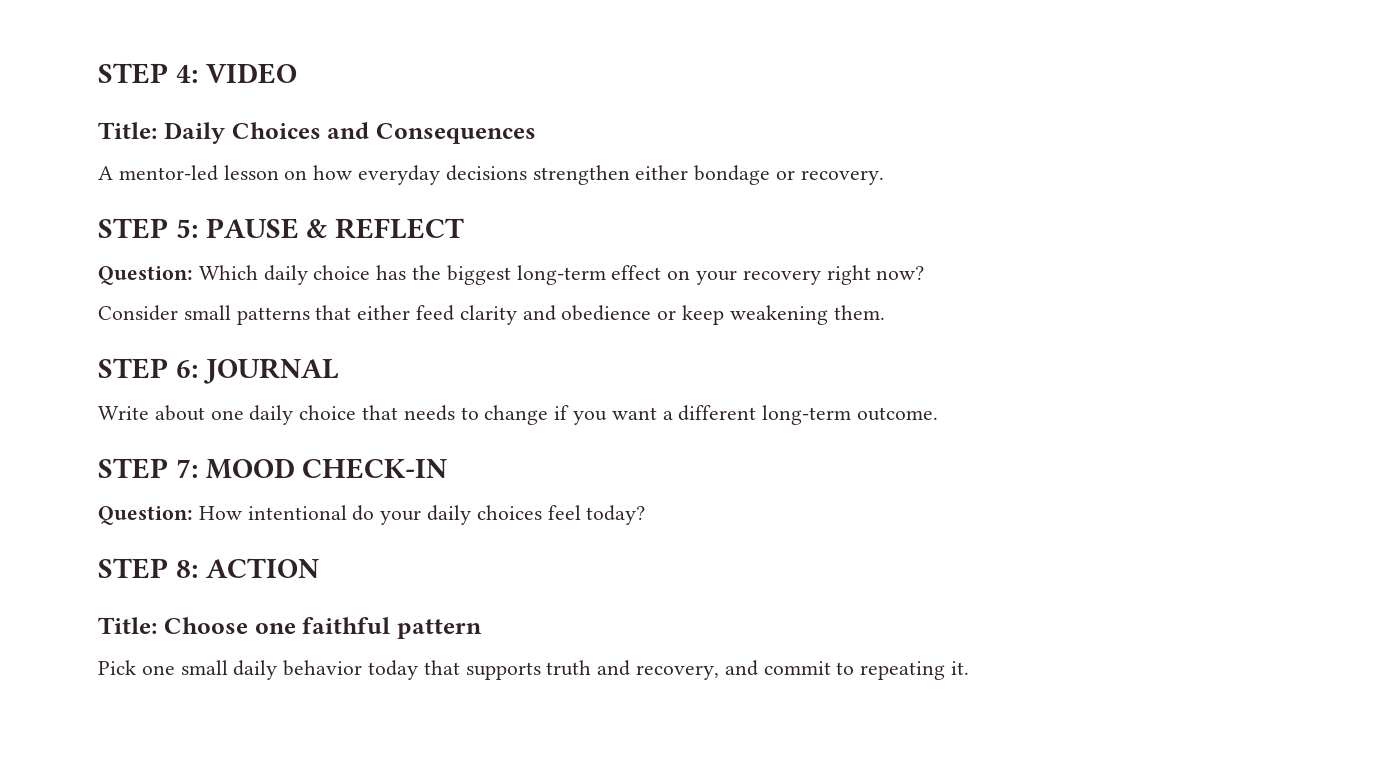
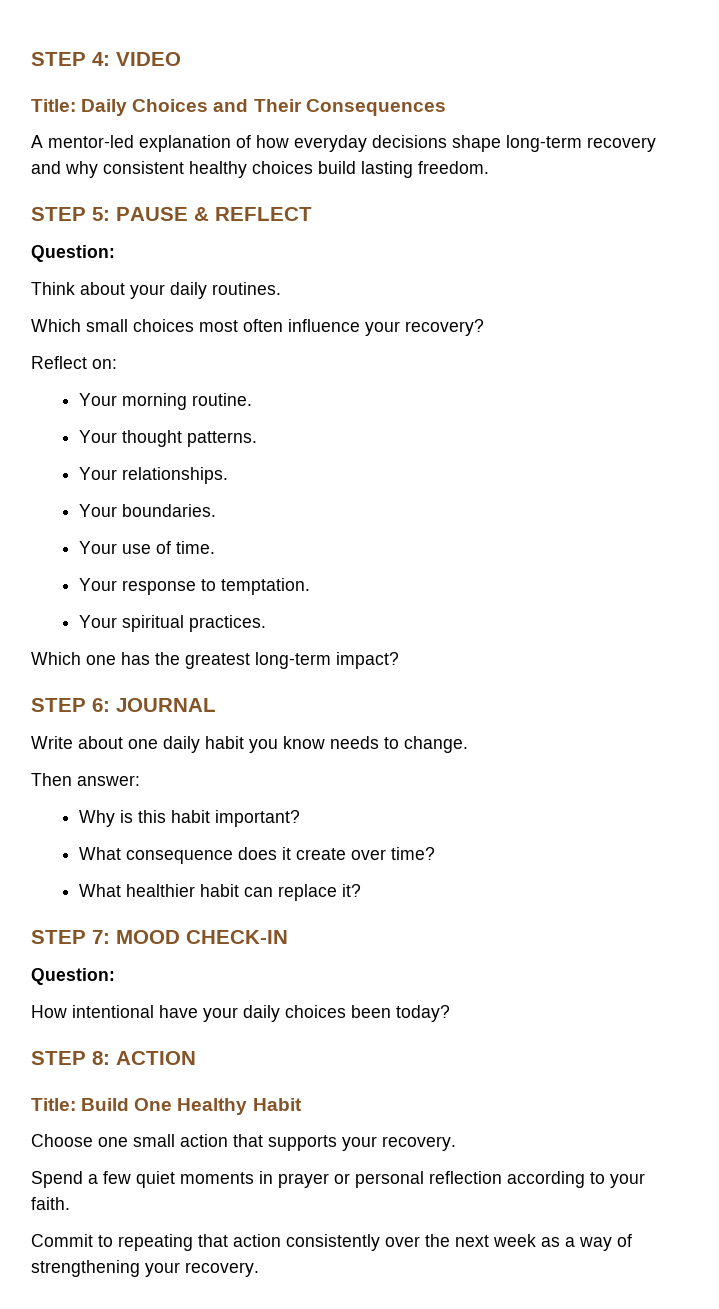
(370, 130) none -> [253,99,302,112] Their
[223,165,308,180] lesson on -> [139,135,251,152] explanation of
[532,165,884,185] strengthen either bondage or recovery. -> [452,135,656,152] [31,161,489,178] shape long-term recovery and why consistent healthy choices build lasting freedom.
[198,265,925,285] [98,305,885,325] Which daily choice has the biggest long-term effect on your recovery right now? // Consider small patterns that either feed clarity and obedience or keep weakening them. -> [31,282,281,299] [31,319,484,336] [31,356,117,369] [79,393,253,410] [79,430,258,447] [79,467,229,484] [79,504,217,517] [79,541,216,554] [79,578,311,595] [79,615,267,632] [31,652,399,669] // Think about your daily routines. // Which small choices most often influence your recovery? // Reflect on: // Your morning routine. // Your thought patterns. // Your relationships. // Your boundaries. // Your use of time. // Your response to temptation. // Your spiritual practices. // Which one has the greatest long-term impact?
[299,405,939,425] choice that needs to change if you want a different long-term outcome. -> [205,736,468,753] [31,773,140,786] [79,810,301,827] [79,847,436,864] [79,884,362,901] habit you know needs to change. // Then answer: // Why is this habit important? // What consequence does it create over time? // What healthier habit can replace it?
(193, 515) none -> (115, 976) //
[352,505,375,521] do -> [159,1005,198,1018] have
[547,505,581,520] feel -> [351,1005,391,1018] been
[163,617,482,639] [98,660,970,680] Choose one faithful pattern // Pick one small daily behavior today that supports truth and recovery, and commit to repeating it. -> [81,1098,302,1115] [31,1134,456,1151] [31,1171,645,1188] [31,1197,70,1210] [31,1234,632,1251] [31,1260,259,1277] Build One Healthy Habit // Choose one small action that supports your recovery. // Spend a few quiet moments in prayer or personal reflection according to your faith. // Commit to repeating that action consistently over the next week as a way of strengthening your recovery.

